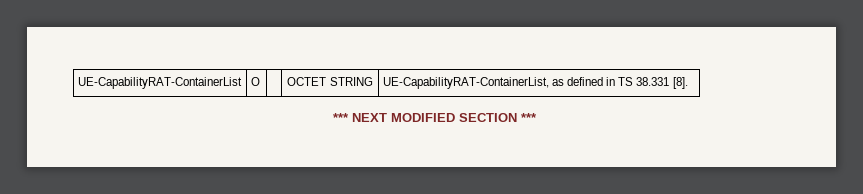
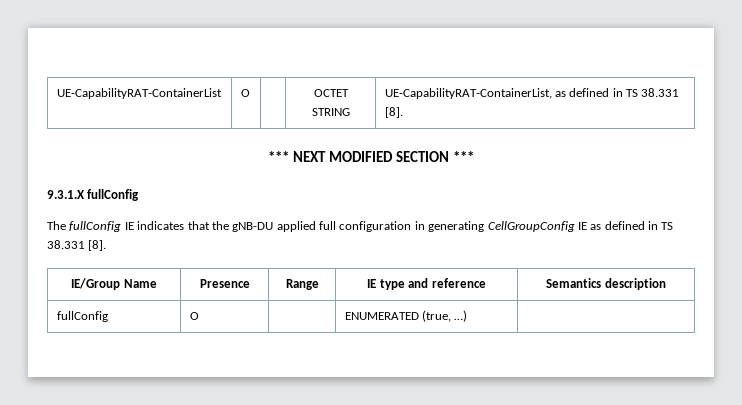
(537, 117) none -> [47,189,140,201] [47,221,674,232] [47,240,107,251] [71,278,157,290] [199,279,250,288] [285,279,319,290] [367,278,486,290] [546,278,666,290] [56,311,108,322] [189,312,199,320] [344,310,468,322] // 9.3.1.X fullConfig // The fullConfig IE indicates that the gNB-DU applied full configuration in generating CellGroupConfig IE as defined in TS 38.331 [8]. // IE/Group Name | Presence | Range | IE type and reference | Semantics description // fullConfig | O | | ENUMERATED (true, …) |

